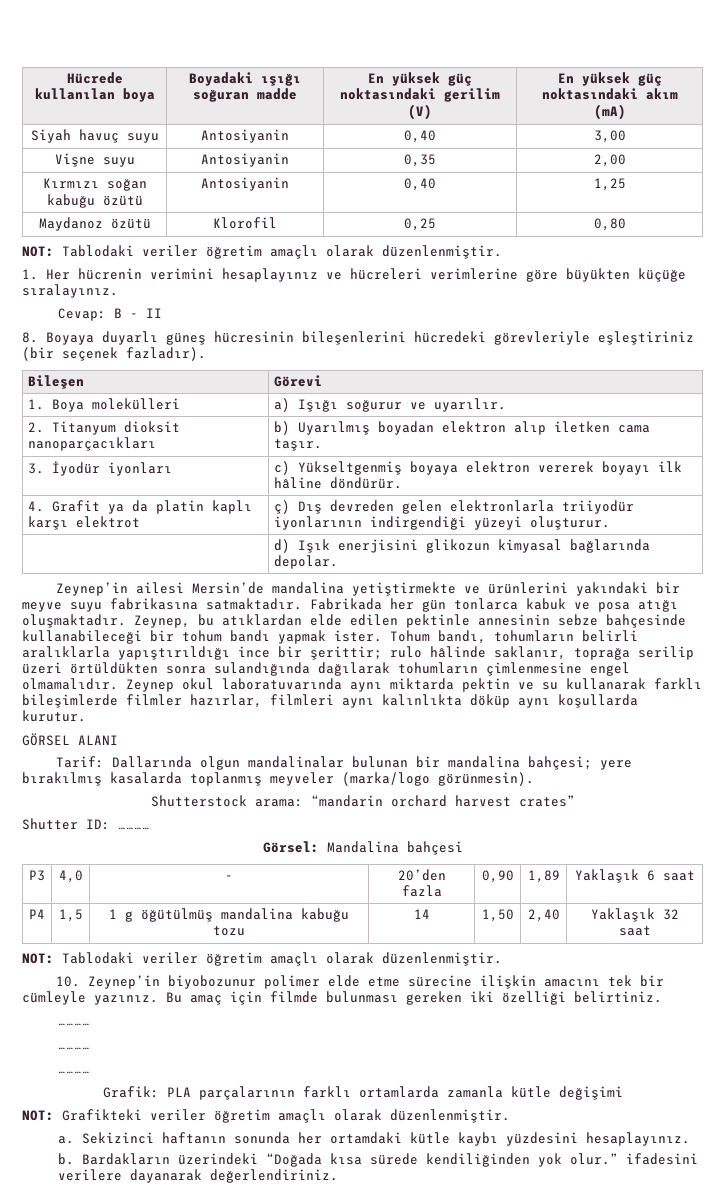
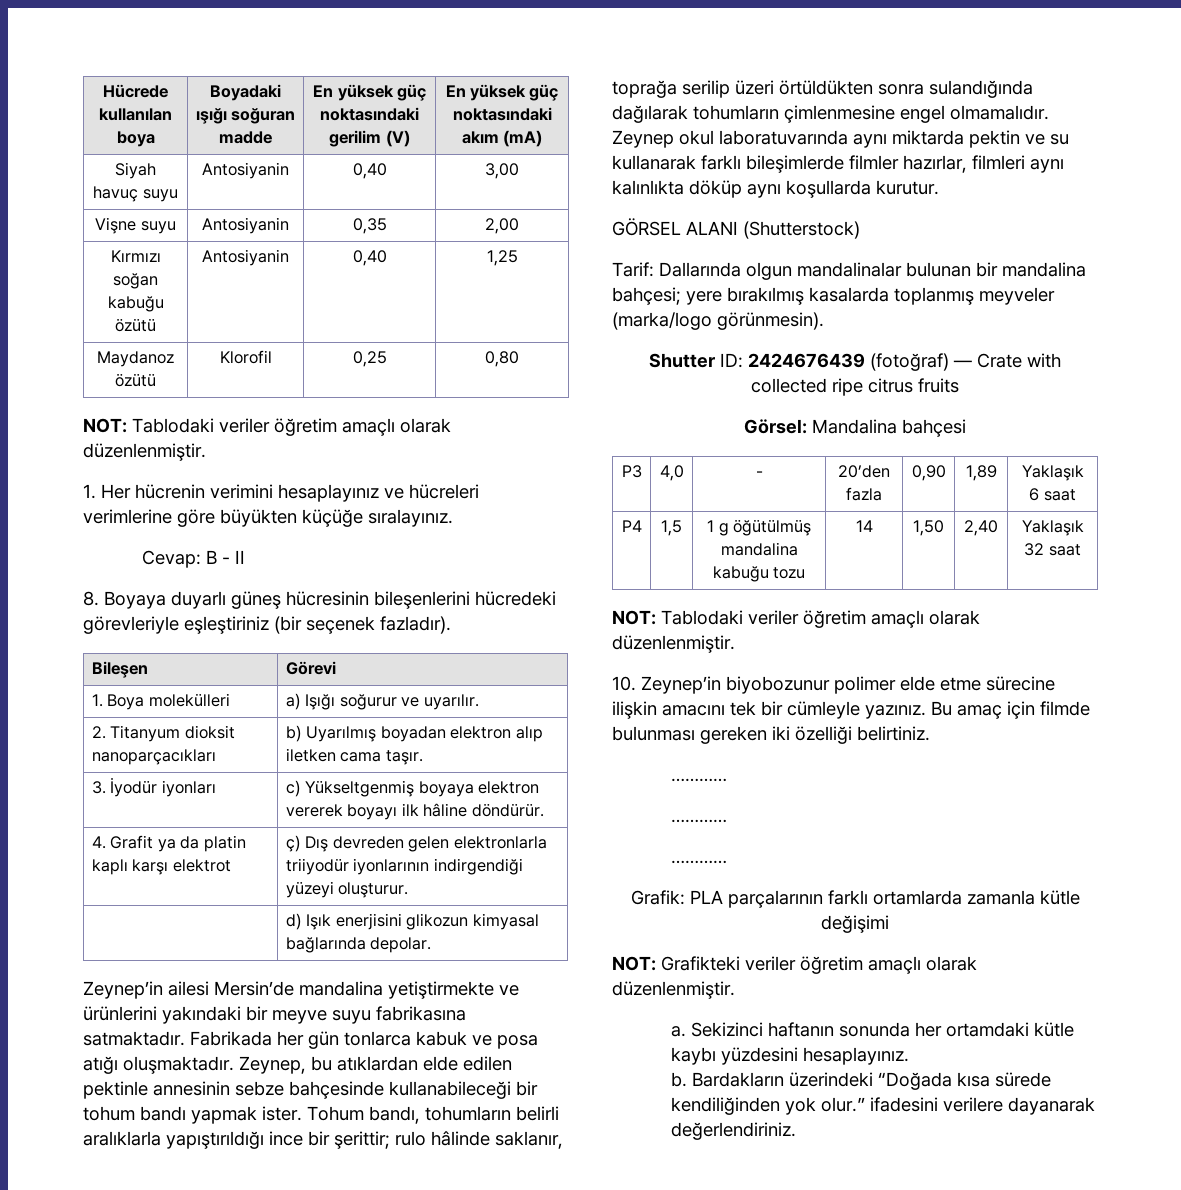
(118, 740) none -> [743,221,860,239] (Shutterstock)
[150,795,575,807] [22,818,150,830] Shutterstock arama: “mandarin orchard harvest crates” // Shutter ID: ………… -> [649,353,1061,371] [751,378,959,396] Shutter ID: 2424676439 (fotoğraf) — Crate with collected ripe citrus fruits

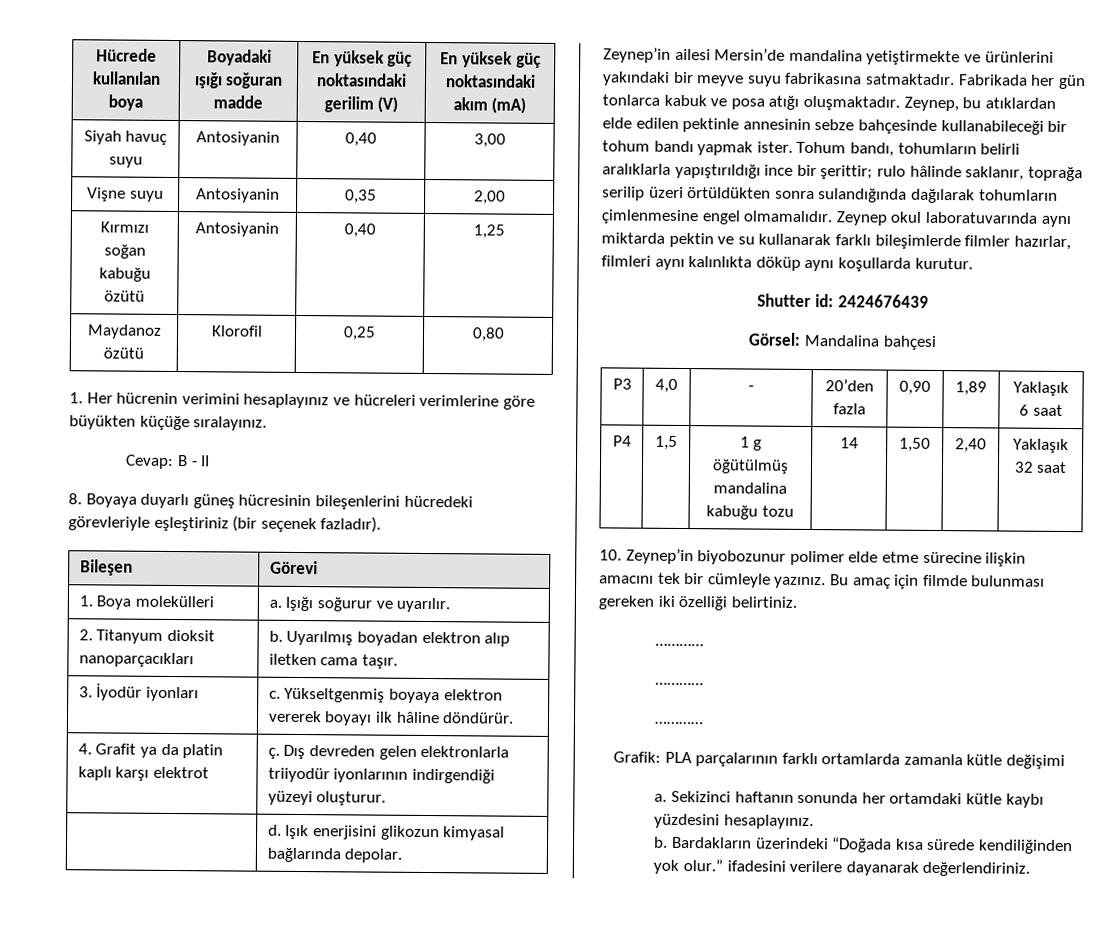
[83,418,451,436] [83,443,206,461] // NOT: Tablodaki veriler öğretim amaçlı olarak düzenlenmiştir. -> (505, 334) none
[285,693,301,710] a) -> [268,599,282,608] a.
[285,725,302,742] b) -> [268,630,283,642] b.
[285,780,301,797] c) -> [268,690,281,699] c.
[285,835,301,852] ç) -> [267,747,280,759] ç.
[285,913,302,930] d) -> [267,824,282,836] d.
[612,218,860,239] [612,262,1086,280] [612,287,1055,305] [612,312,824,330] // GÖRSEL ALANI (Shutterstock) // Tarif: Dallarında olgun mandalinalar bulunan bir mandalina bahçesi; yere bırakılmış kasalarda toplanmış meyveler (marka/logo görünmesin). -> (973, 263) none
[720,353,743,368] ID: -> [815,294,834,308] id:
[870,353,1061,371] [751,378,959,396] (fotoğraf) — Crate with collected ripe citrus fruits -> (929, 301) none
[612,610,980,628] [612,635,735,653] // NOT: Tablodaki veriler öğretim amaçlı olarak düzenlenmiştir. -> (1068, 467) none
[612,956,977,974] [612,981,735,999] // NOT: Grafikteki veriler öğretim amaçlı olarak düzenlenmiştir. -> (1066, 762) none

